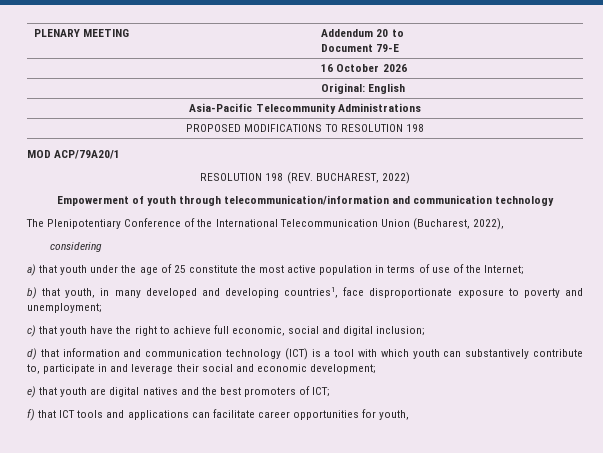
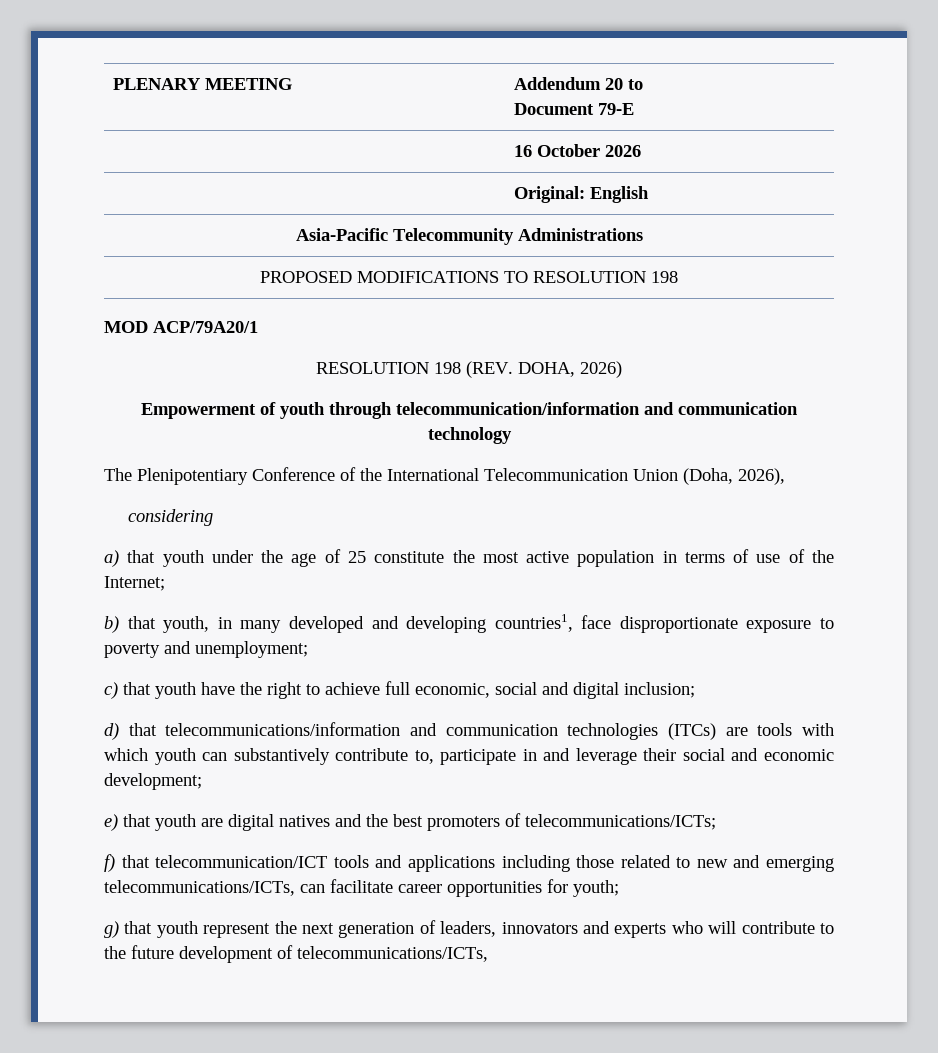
[315,172,410,184] BUCHAREST, 2022) -> [518,361,622,378] DOHA, 2026)
[412,218,504,230] (Bucharest, 2022), -> [683,468,785,485] (Doha, 2026),
[62,348,355,360] information and communication technology (ICT) is a tool -> [165,722,793,740] telecommunications/information and communication technologies (ITCs) are tools
[312,387,331,397] ICT; -> [525,814,716,830] telecommunications/ICTs;
[59,410,76,418] ICT -> [155,855,328,868] telecommunication/ICT
(189, 415) none -> [501,855,835,872] [104,880,295,896] including those related to new and emerging telecommunications/ICTs,
[379,410,410,420] youth, -> [573,880,619,897] [104,920,834,938] [104,945,488,963] youth; // g) that youth represent the next generation of leaders, innovators and experts who will contribute to the future development of telecommunications/ICTs,

